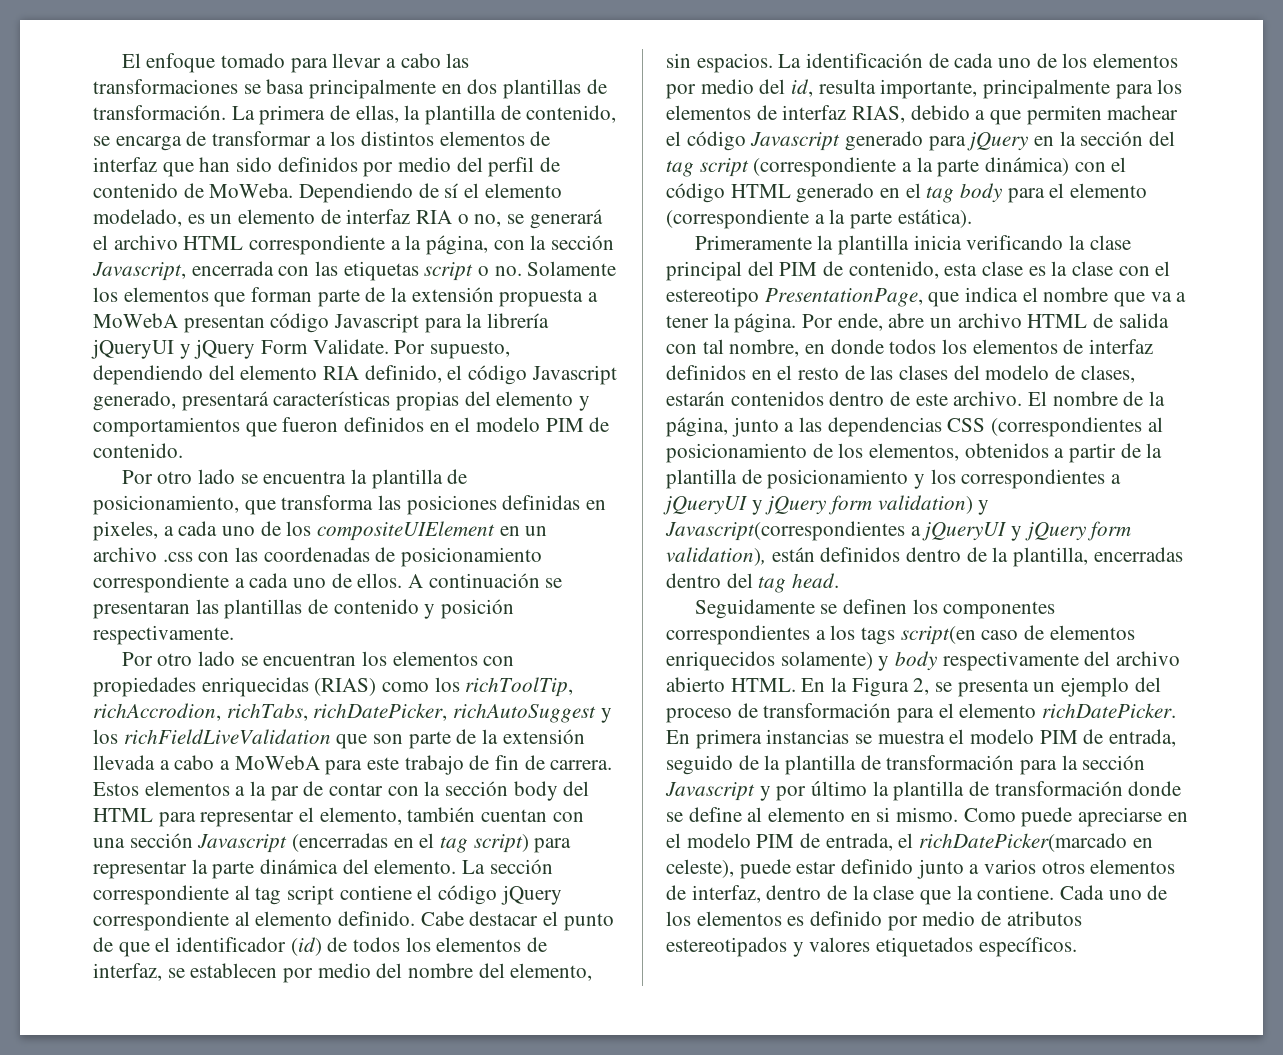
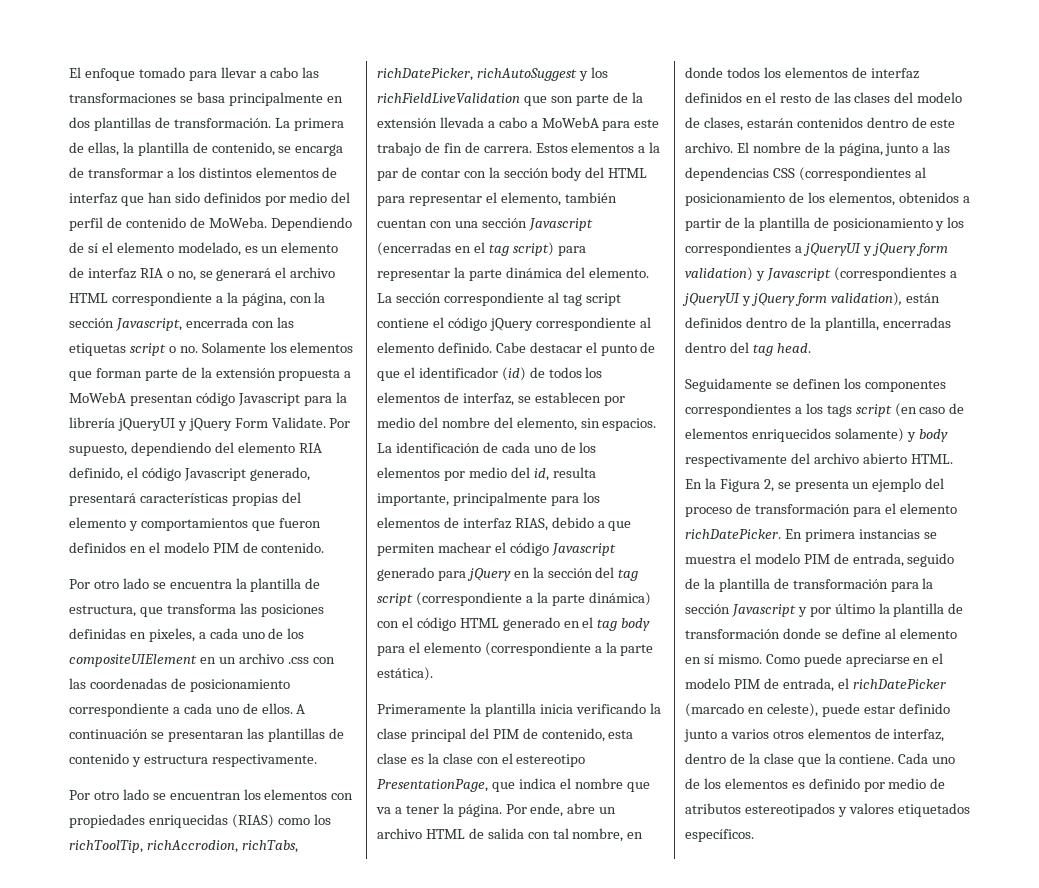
[93,495,239,515] posicionamiento, -> [69,605,136,617] estructura,
[441,599,515,619] posición -> [143,755,208,764] estructura
[665,521,905,541] Javascript(correspondientes -> [766,267,946,281] Javascript (correspondientes
[900,626,976,645] script(en -> [855,403,917,417] script (en
[876,807,891,822] si -> [703,654,714,664] sí
[919,833,1128,852] richDatePicker(marcado -> [852,679,946,689] [685,703,744,717] richDatePicker (marcado

